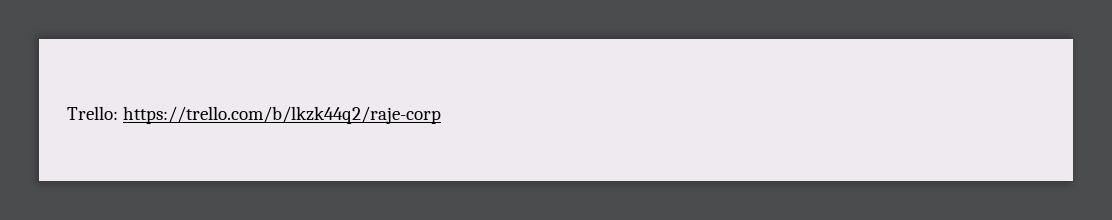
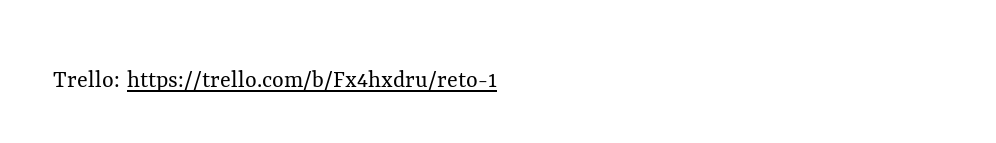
[123,106,442,124] https://trello.com/b/lkzk44q2/raje-corp -> [126,70,497,92] https://trello.com/b/Fx4hxdru/reto-1

